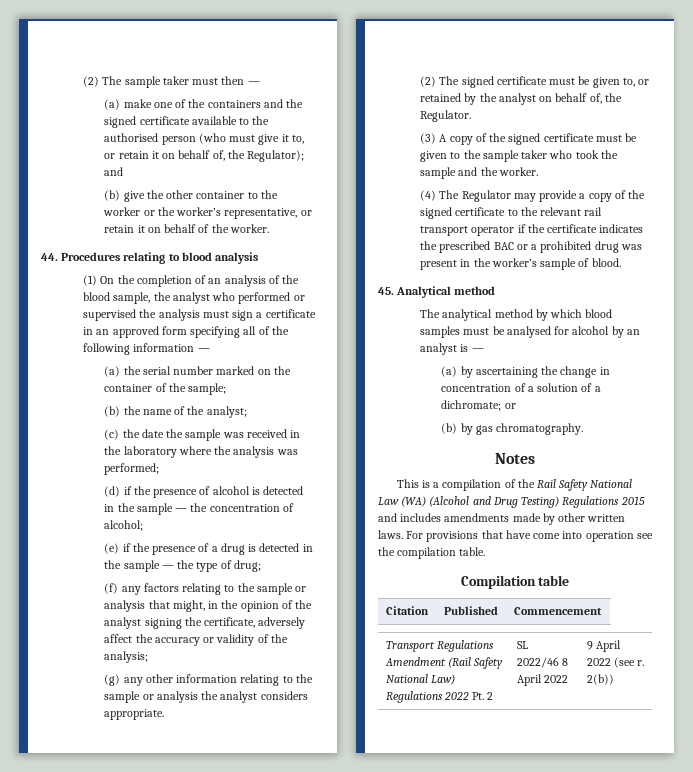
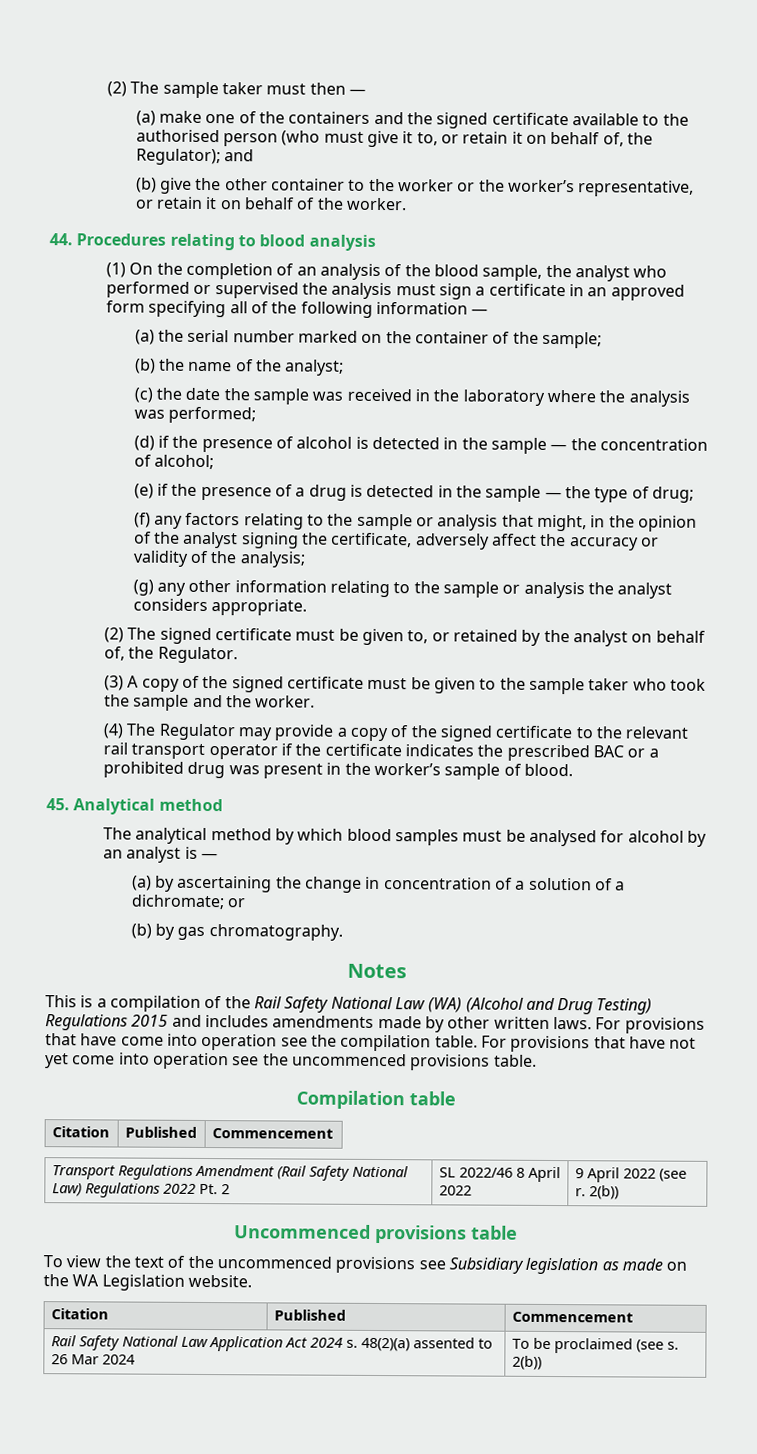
(486, 551) none -> [480,1035,697,1053] [45,1052,537,1071] For provisions that have not yet come into operation see the uncommenced provisions table.
(614, 679) none -> [234,1224,518,1244] [43,1255,688,1275] [43,1274,252,1291] [50,1308,109,1320] [273,1309,346,1321] [511,1311,633,1323] [50,1335,493,1352] [50,1354,135,1365] [511,1337,679,1354] [511,1355,542,1370] // Uncommenced provisions table // To view the text of the uncommenced provisions see Subsidiary legislation as made on the WA Legislation website. // Citation | Published | Commencement // Rail Safety National Law Application Act 2024 s. 48(2)(a) assented to 26 Mar 2024 | To be proclaimed (see s. 2(b))

